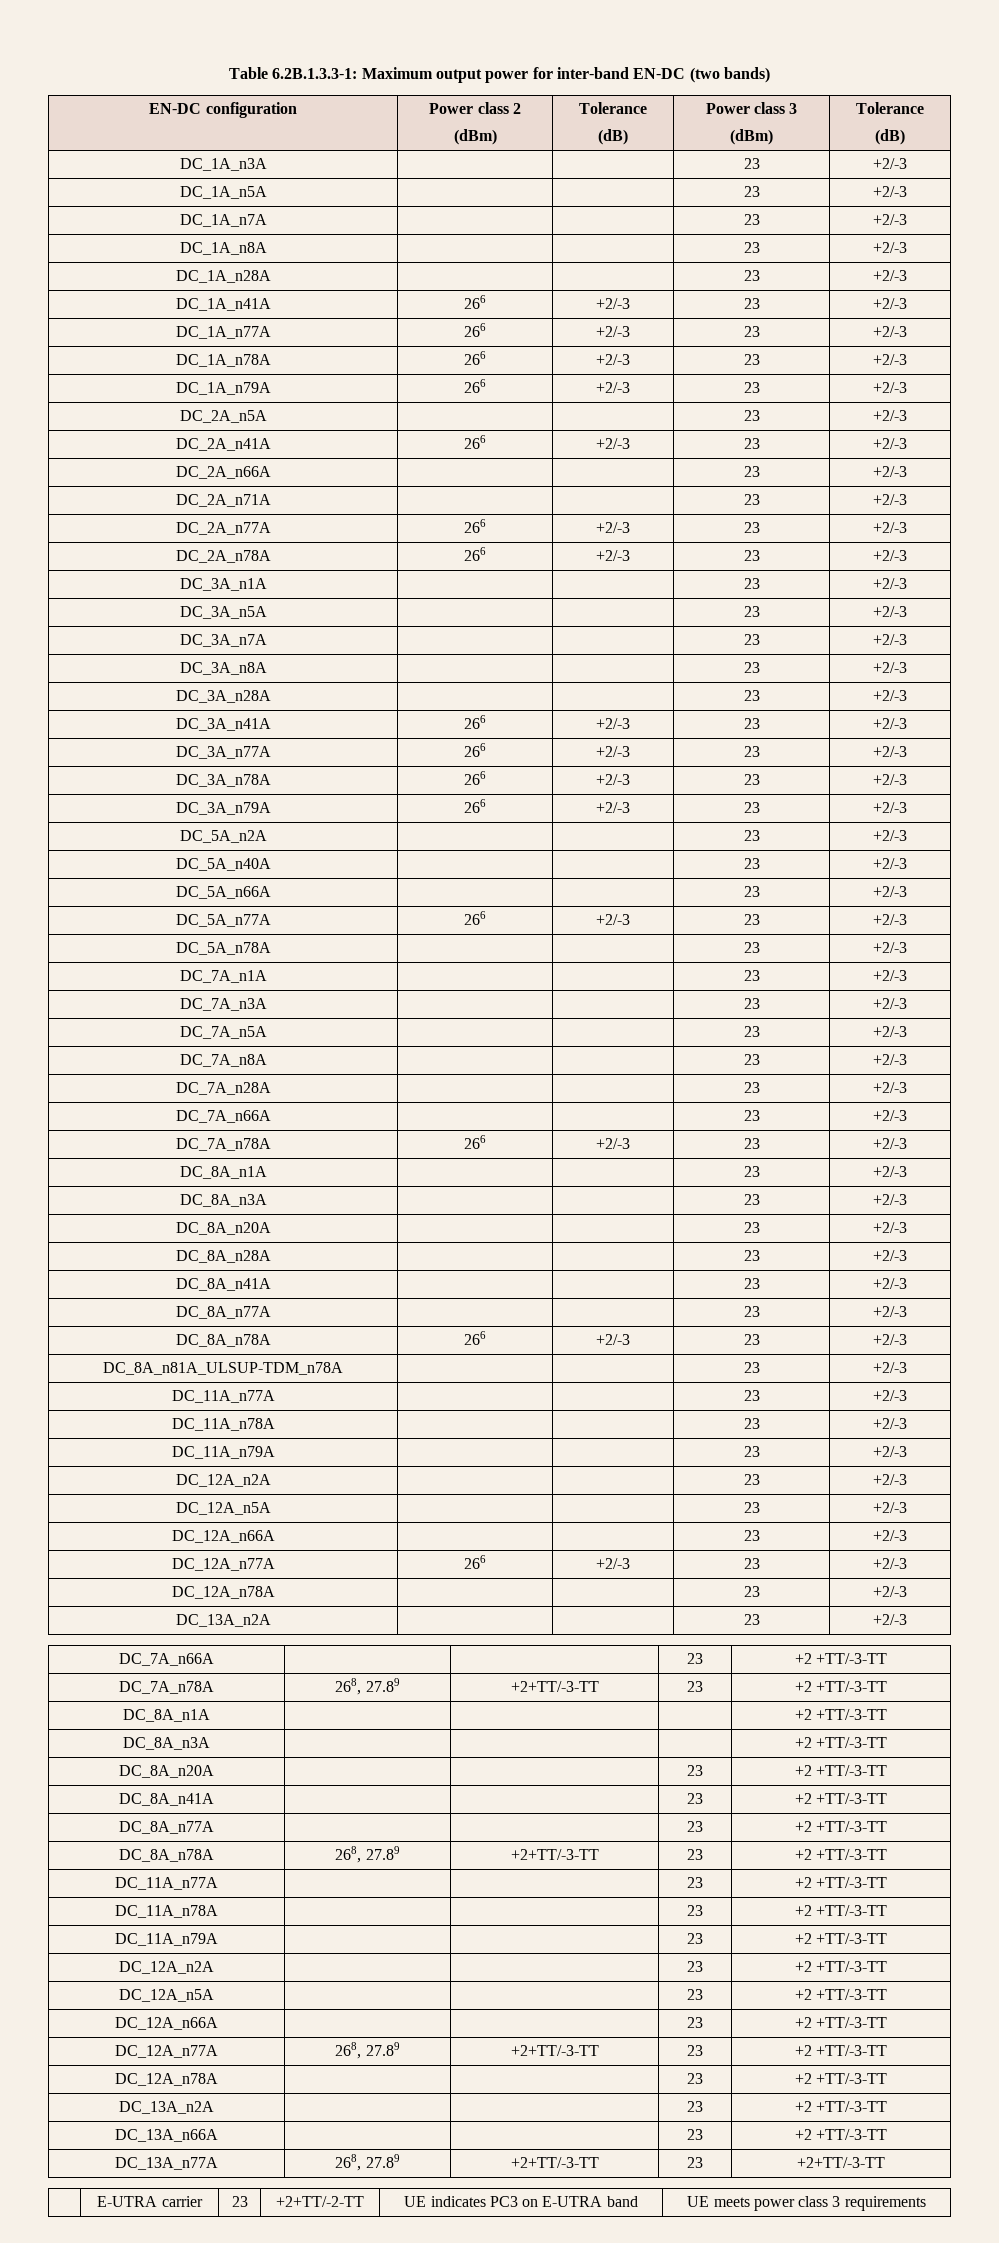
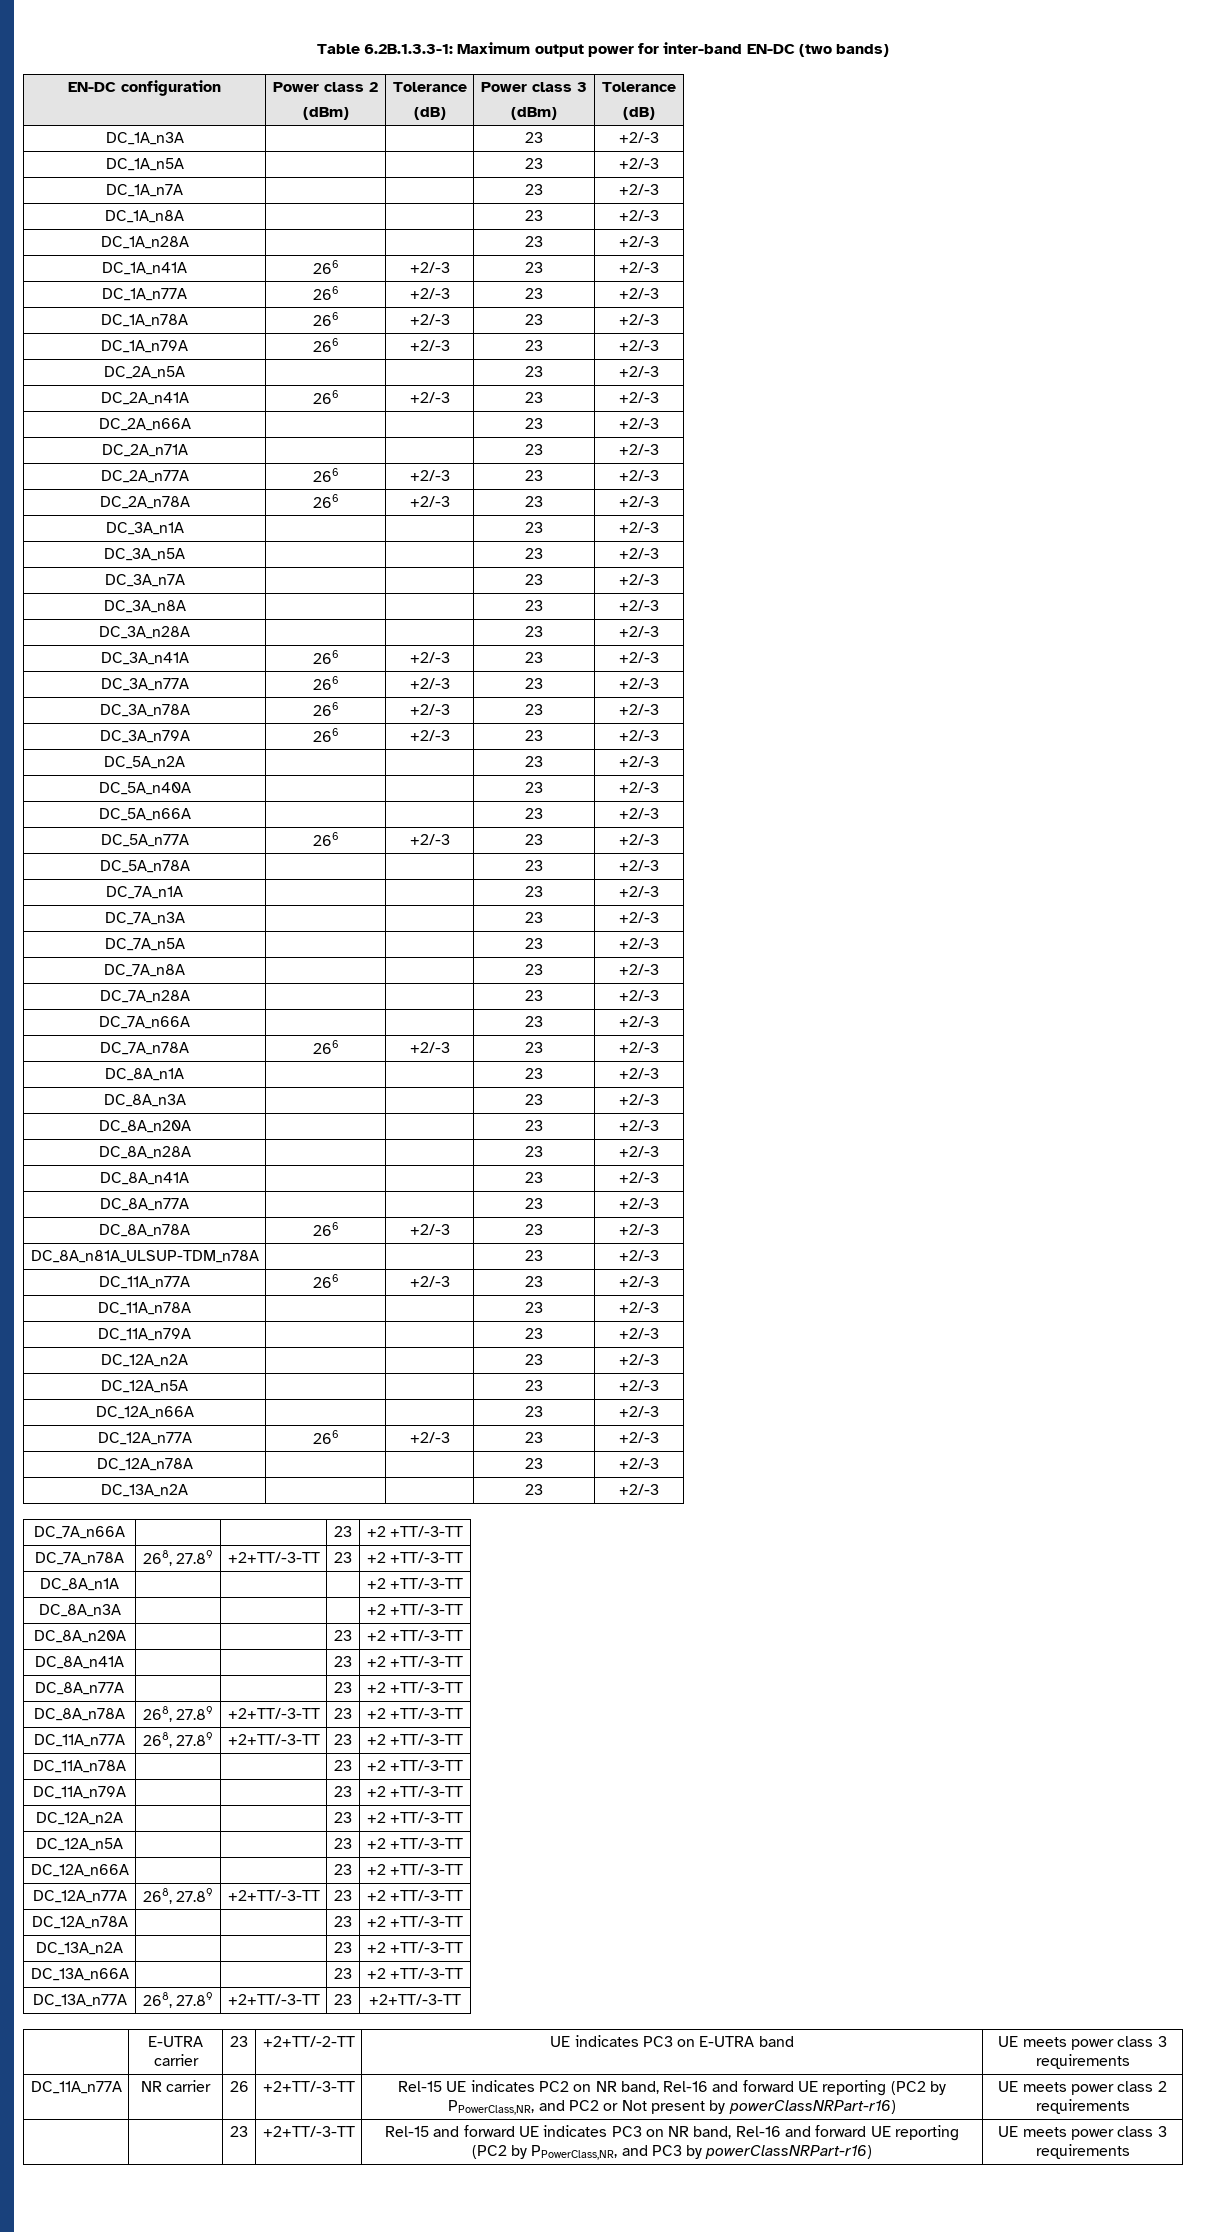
(275, 1396) | -> [312,1274,339,1288] [409,1276,450,1287] 266 | +2/-3
(218, 1883) | -> [142,1732,214,1748] [227,1734,320,1745] 268, 27.89 | +2+TT/-3-TT
(926, 2203) none -> [30,2081,122,2094] [140,2080,212,2092] [229,2081,249,2092] [262,2081,355,2092] [397,2080,947,2096] [448,2100,896,2115] [998,2081,1167,2095] [1035,2099,1130,2114] [230,2126,248,2137] [262,2126,355,2137] [384,2125,960,2141] [471,2145,873,2160] [998,2126,1167,2140] [1035,2144,1130,2159] // DC_11A_n77A | NR carrier | 26 | +2+TT/-3-TT | Rel-15 UE indicates PC2 on NR band, Rel-16 and forward UE reporting (PC2 by PPowerClass,NR, and PC2 or Not present by powerClassNRPart-r16) | UE meets power class 2 requirements // | | 23 | +2+TT/-3-TT | Rel-15 and forward UE indicates PC3 on NR band, Rel-16 and forward UE reporting (PC2 by PPowerClass,NR, and PC3 by powerClassNRPart-r16) | UE meets power class 3 requirements

